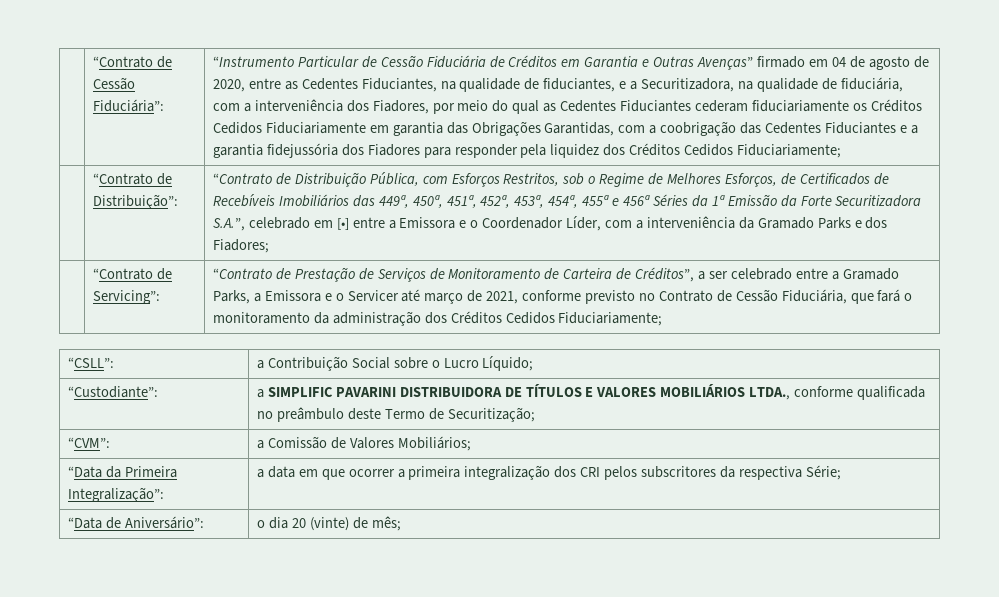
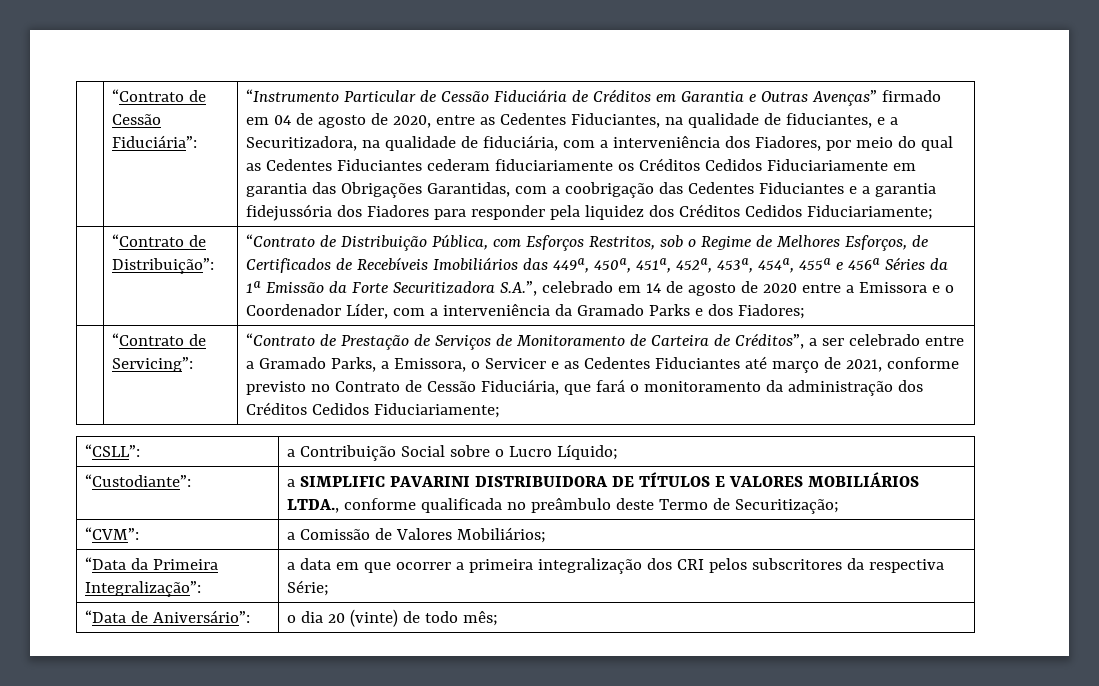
[336,218,349,230] [•] -> [645,281,797,296] 14 de agosto de 2020
[264,290,399,302] Emissora e o Servicer -> [393,357,740,372] Emissora, o Servicer e as Cedentes Fiduciantes
(368, 523) none -> [424,611,458,623] todo

